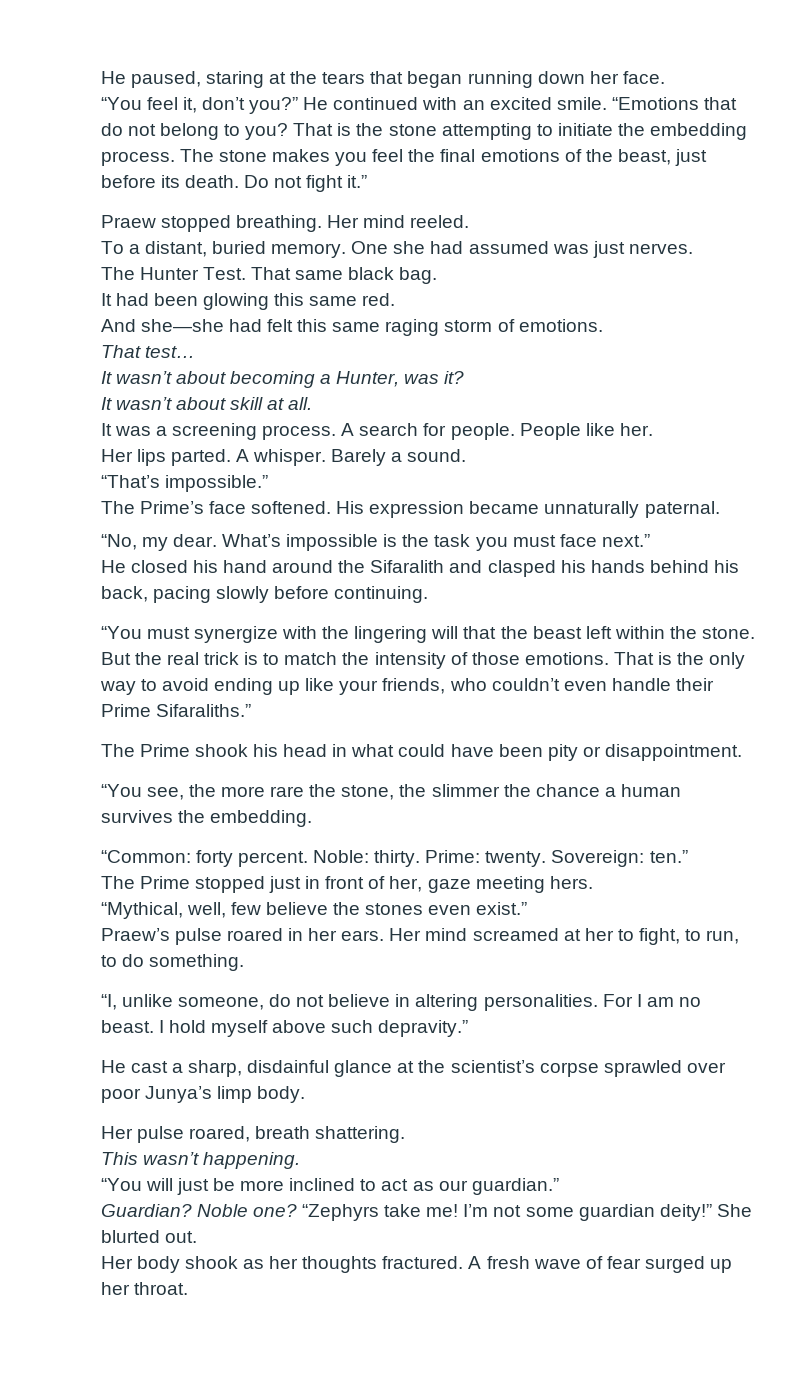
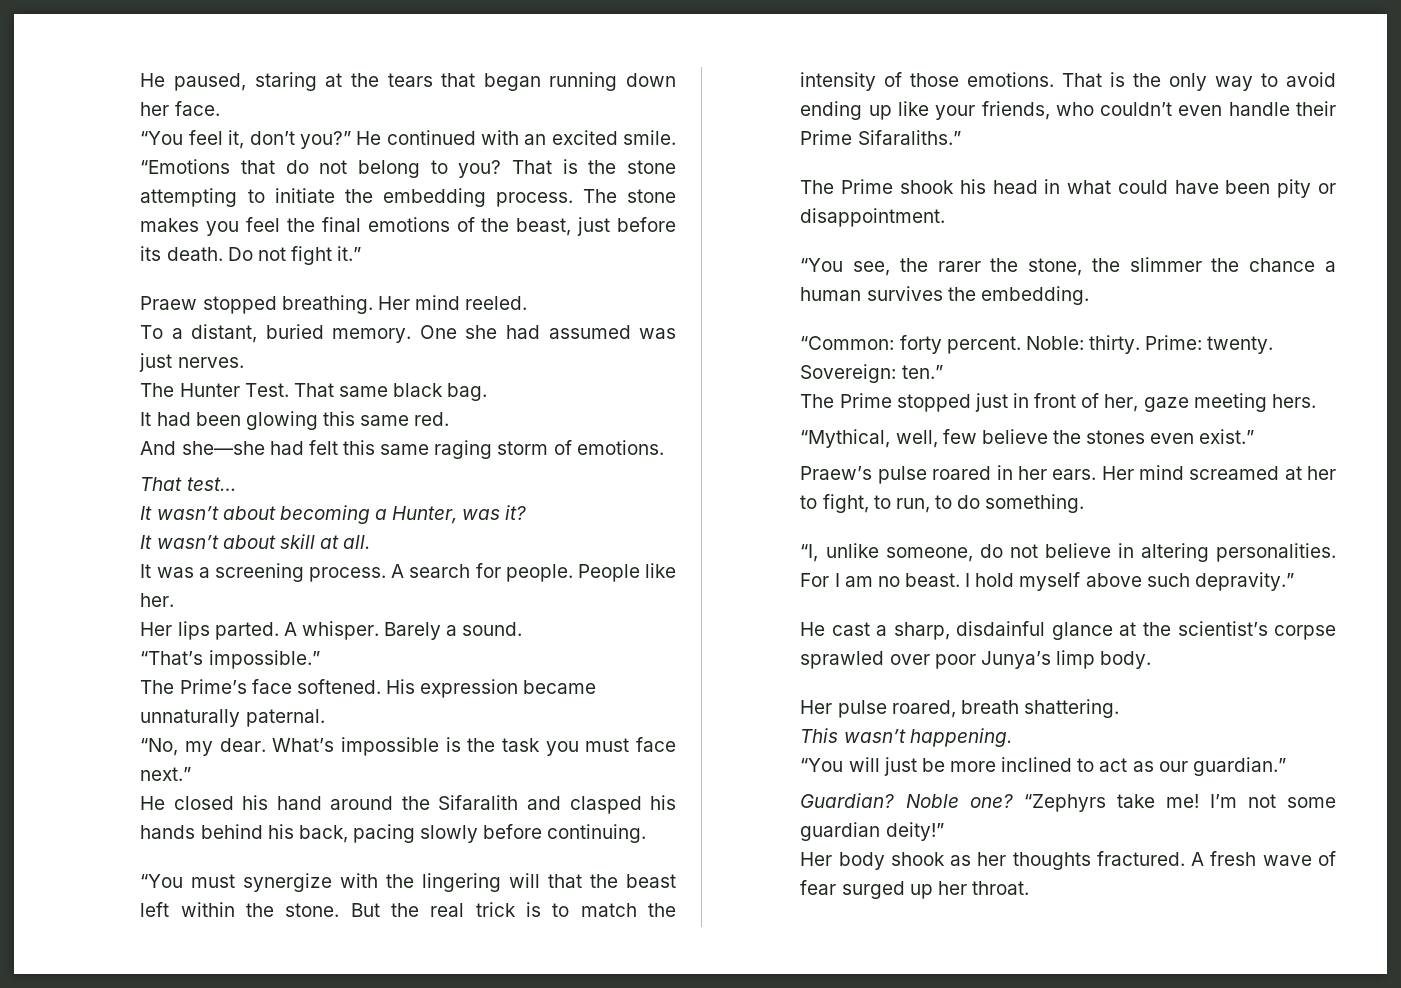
[220,786,305,797] more rare -> [937,261,981,272] rarer
[716,1204,752,1217] [100,1230,197,1243] She blurted out. -> (944, 831) none

